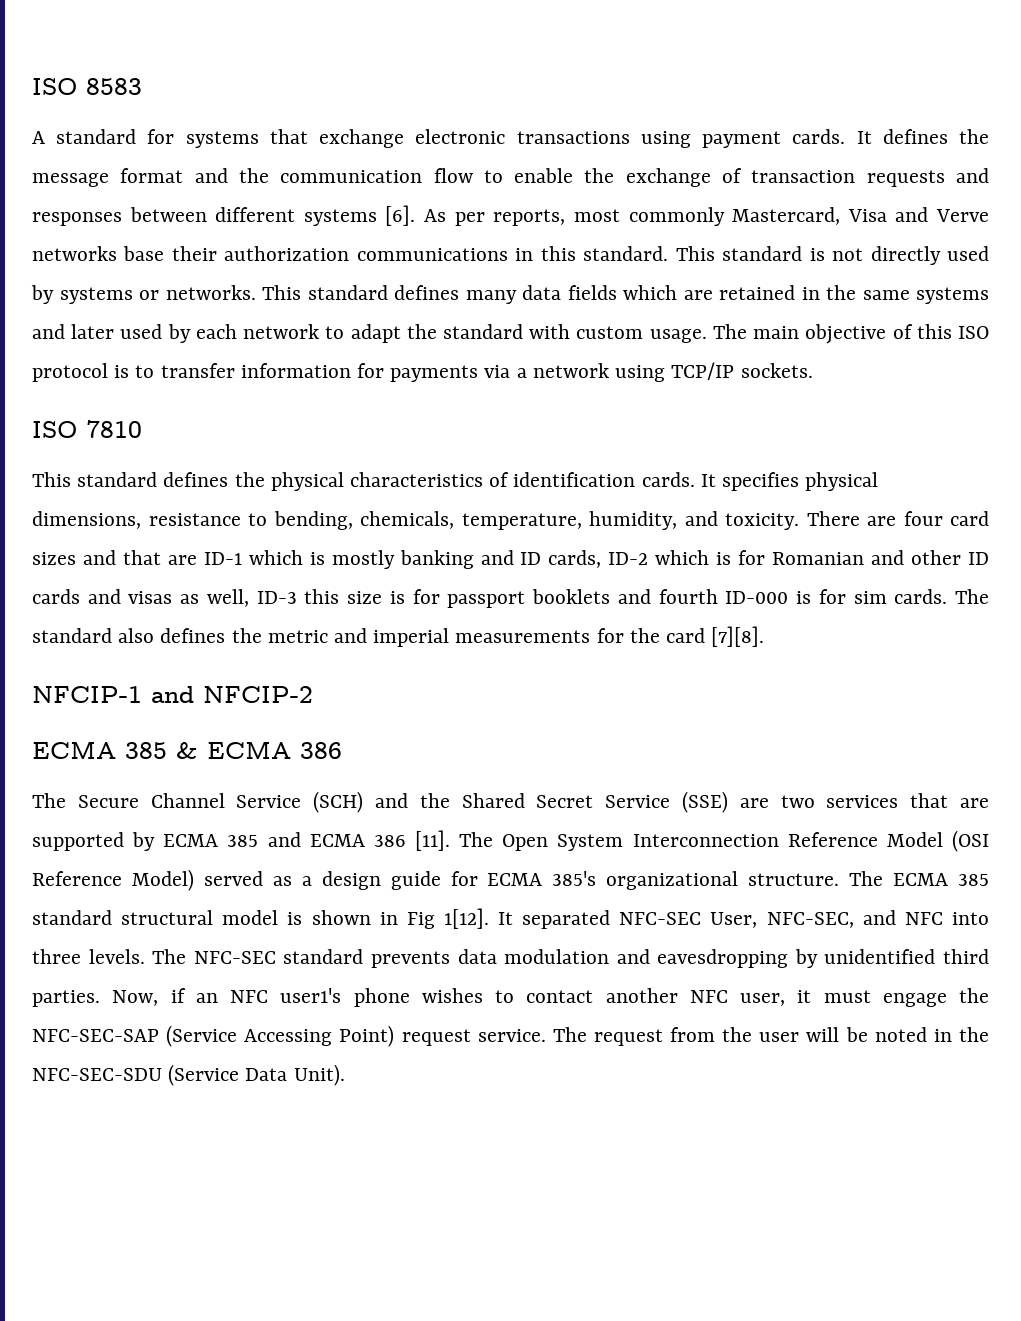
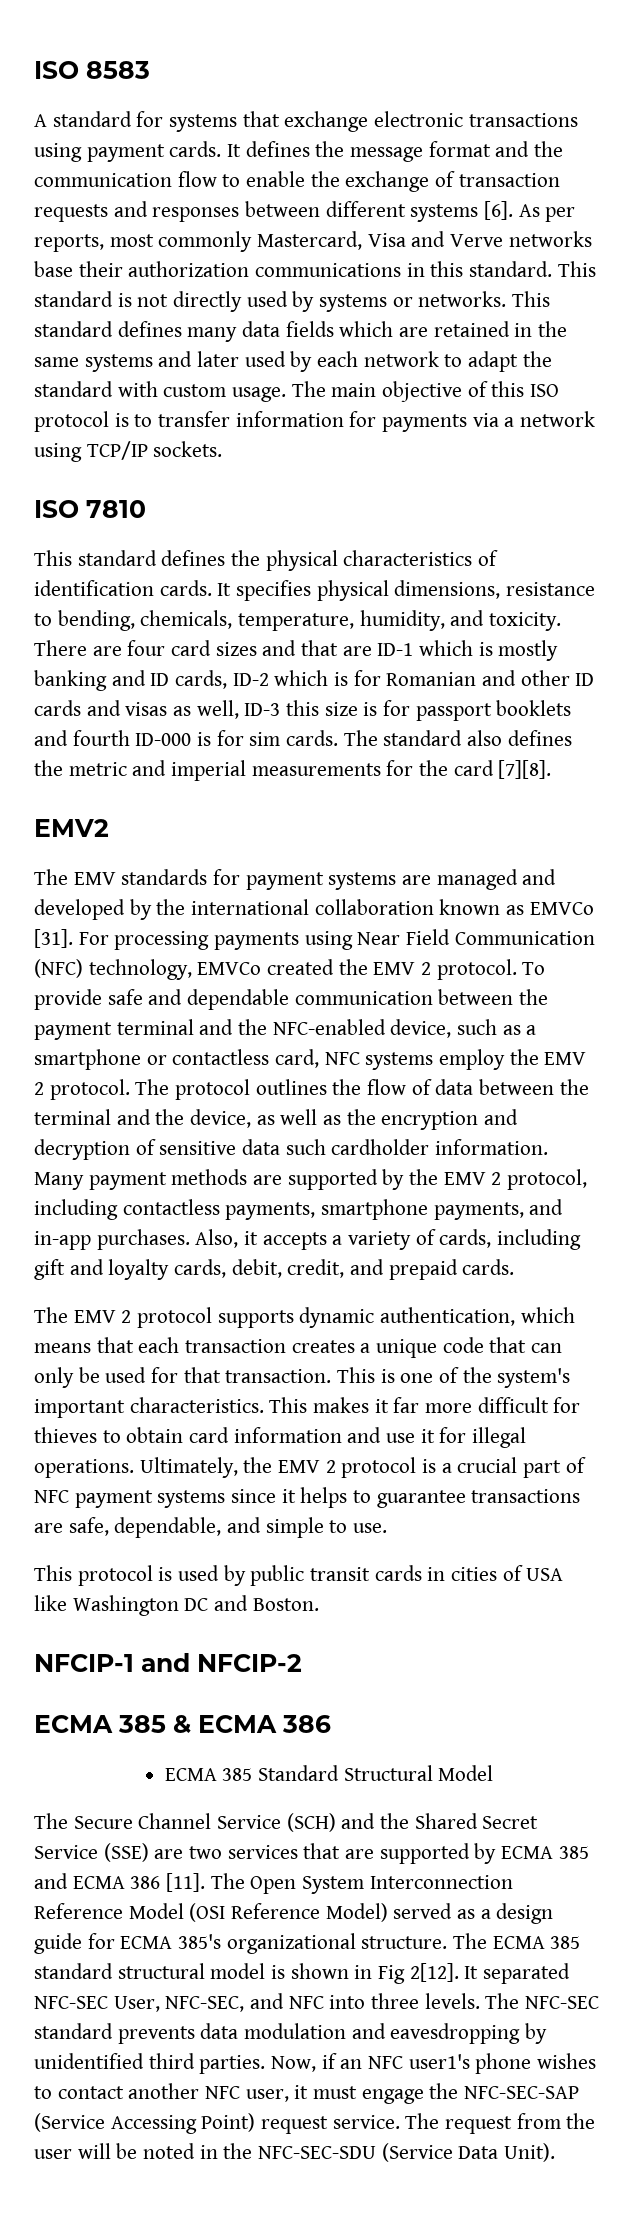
(765, 636) none -> [34,819,109,837] [34,869,557,890] [34,899,594,920] [34,929,595,950] [34,959,546,980] [34,989,549,1010] [34,1019,537,1040] [34,1049,587,1070] [34,1079,589,1100] [34,1109,519,1130] [34,1139,549,1160] [34,1169,588,1190] [34,1199,564,1220] [34,1229,582,1250] [34,1259,515,1280] [34,1307,575,1328] [34,1337,563,1358] [34,1367,571,1388] [34,1397,581,1418] [34,1427,527,1448] [34,1457,586,1478] [34,1487,581,1508] [34,1517,388,1538] [34,1565,564,1586] [34,1595,319,1616] // EMV2 // The EMV standards for payment systems are managed and developed by the international collaboration known as EMVCo [31]. For processing payments using Near Field Communication (NFC) technology, EMVCo created the EMV 2 protocol. To provide safe and dependable communication between the payment terminal and the NFC-enabled device, such as a smartphone or contactless card, NFC systems employ the EMV 2 protocol. The protocol outlines the flow of data between the terminal and the device, as well as the encryption and decryption of sensitive data such cardholder information. Many payment methods are supported by the EMV 2 protocol, including contactless payments, smartphone payments, and in-app purchases. Also, it accepts a variety of cards, including gift and loyalty cards, debit, credit, and prepaid cards. // The EMV 2 protocol supports dynamic authentication, which means that each transaction creates a unique code that can only be used for that transaction. This is one of the system's important characteristics. This makes it far more difficult for thieves to obtain card information and use it for illegal operations. Ultimately, the EMV 2 protocol is a crucial part of NFC payment systems since it helps to guarantee transactions are safe, dependable, and simple to use. // This protocol is used by public transit cards in cities of USA like Washington DC and Boston.
(342, 750) none -> [164,1765,494,1781] // ECMA 385 Standard Structural Model
[443,908,489,929] 1[12]. -> [409,1963,459,1982] 2[12].

